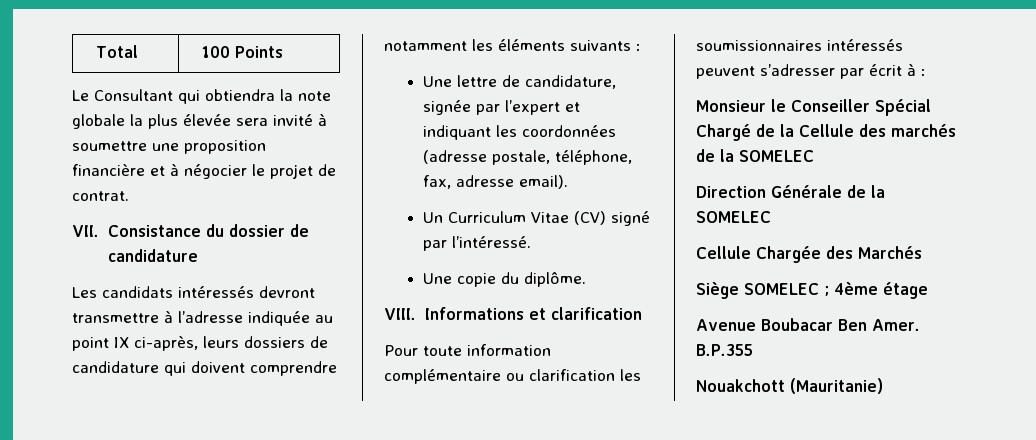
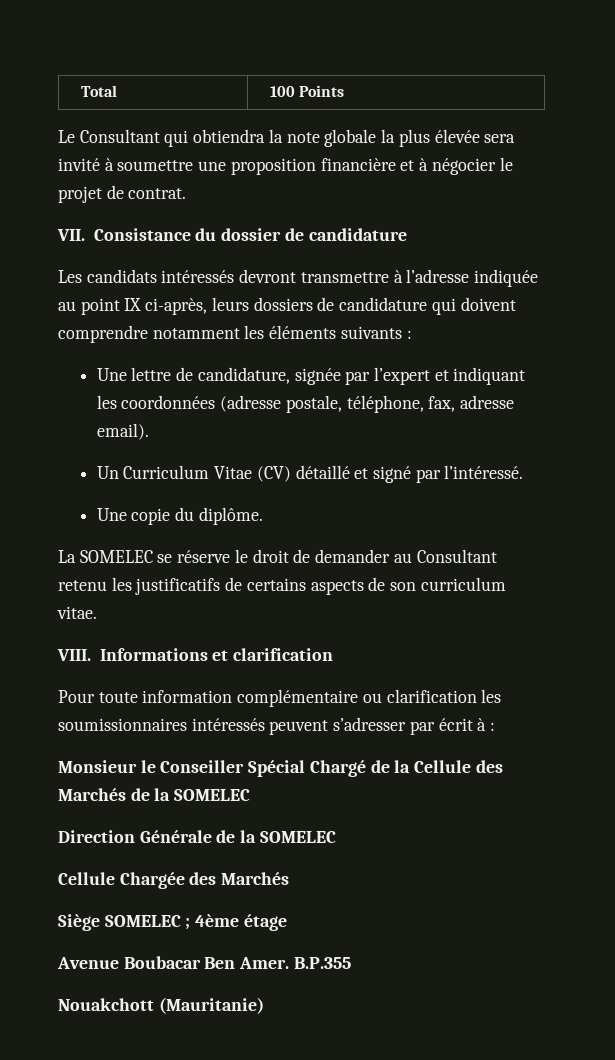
(607, 218) none -> [295,465,369,479] détaillé et
(587, 279) none -> [58,549,497,563] [58,577,506,595] [57,606,97,619] // La SOMELEC se réserve le droit de demander au Consultant retenu les justificatifs de certains aspects de son curriculum vitae.
[891,124,956,137] marchés -> [58,788,126,801] Marchés

